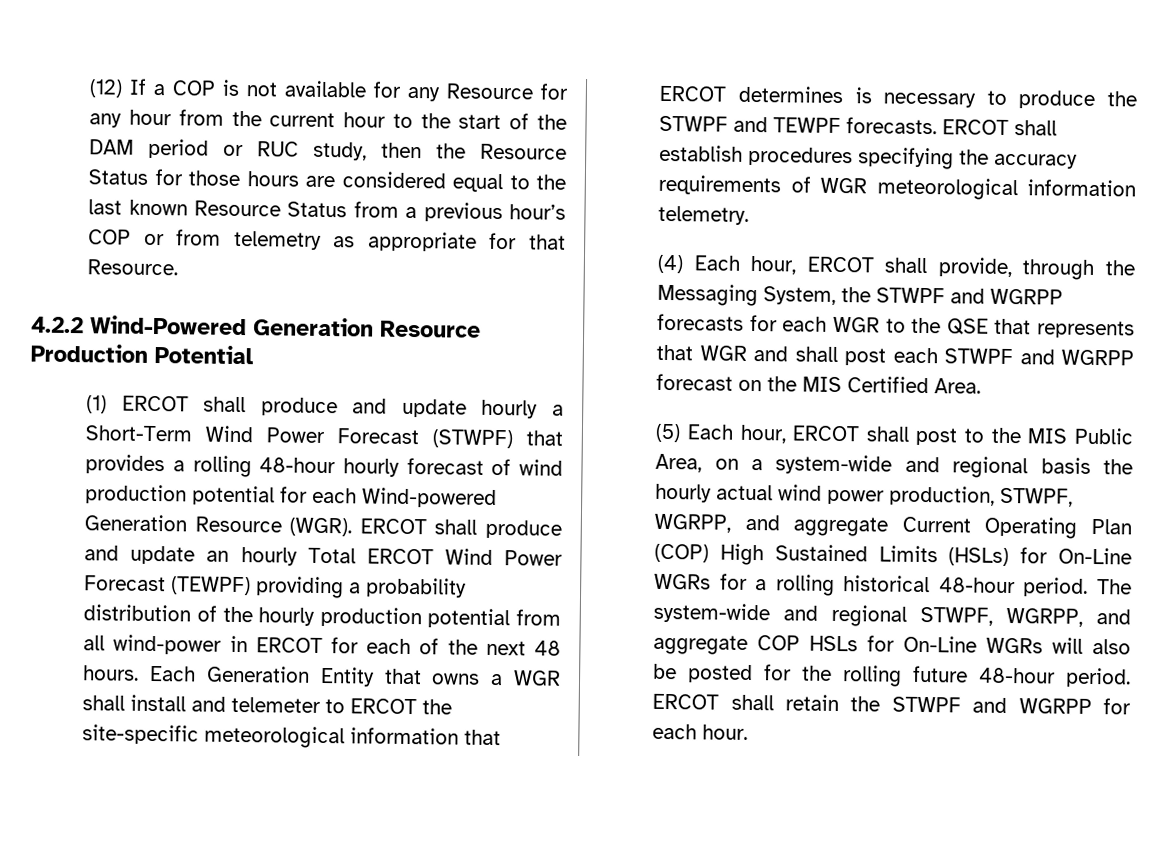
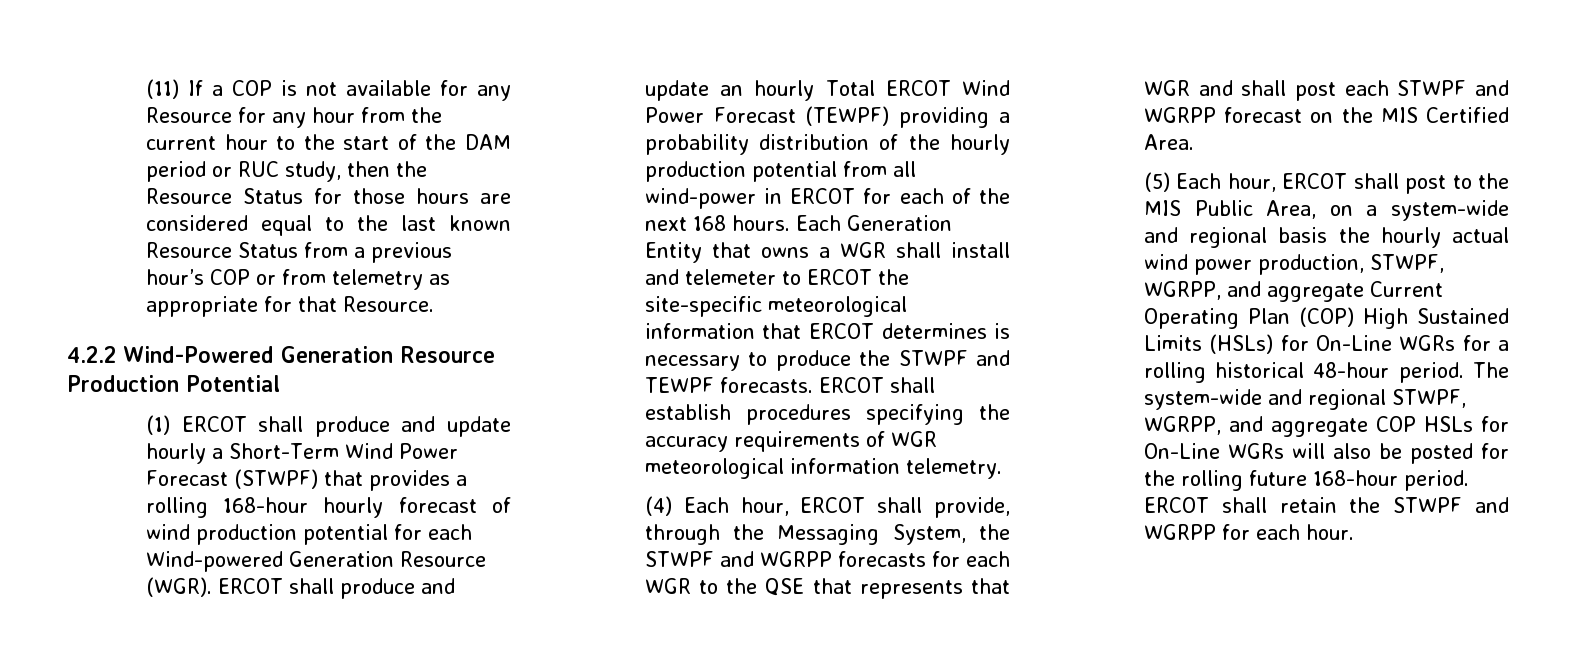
[89,79,124,98] (12) -> [145,79,179,99] (11)
[259,457,337,474] 48-hour -> [223,497,309,513] 168-hour
[534,640,562,656] 48 -> [692,215,726,231] 168
[979,667,1057,684] 48-hour -> [1312,470,1398,486] 168-hour

